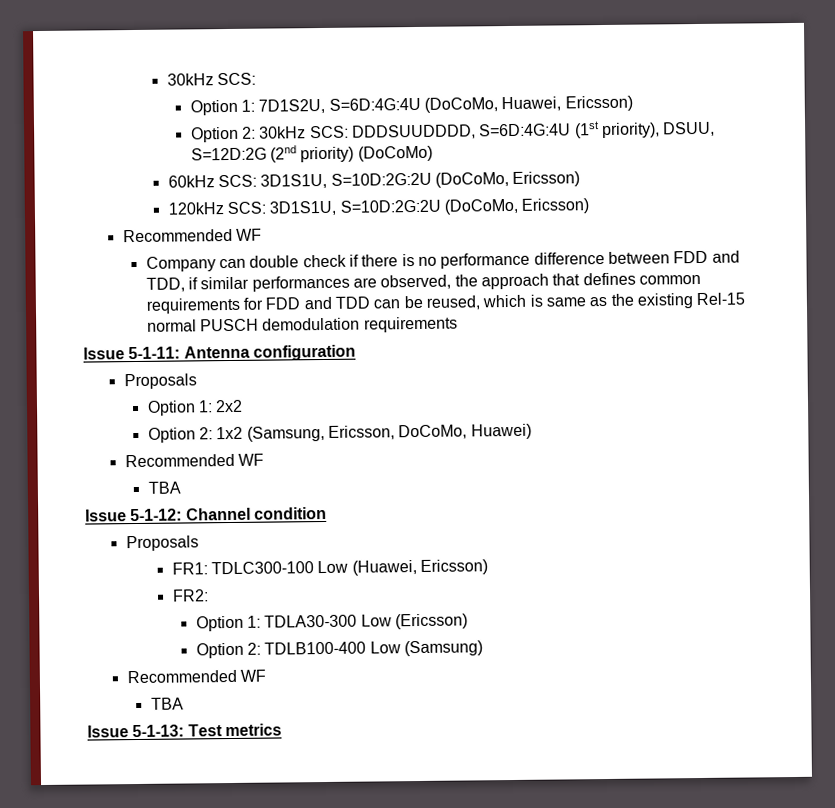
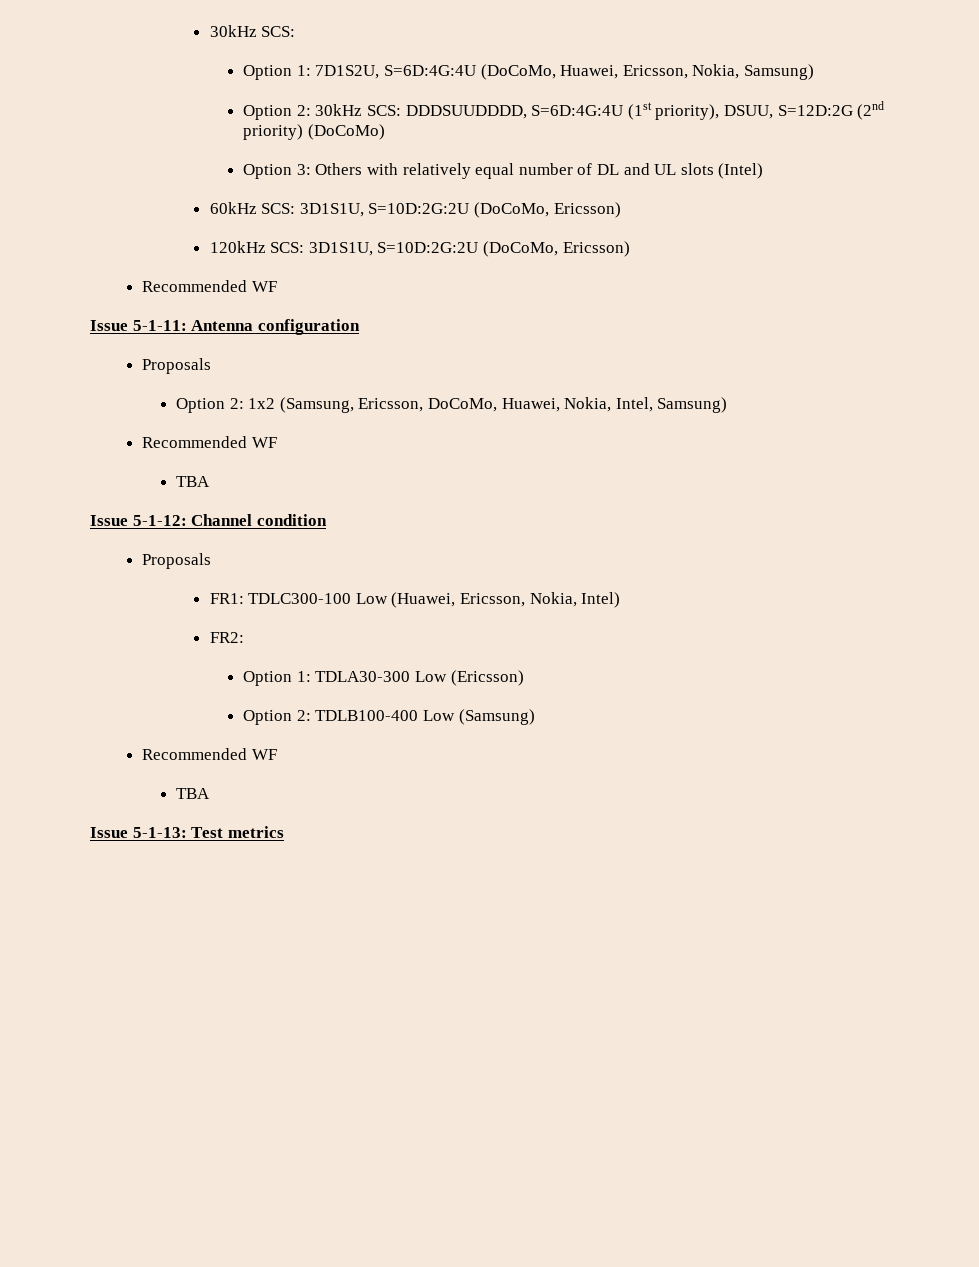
[564,95,633,112] Ericsson) -> [622,64,814,80] Ericsson, Nokia, Samsung)
(433, 153) none -> [243,163,764,179] // Option 3: Others with relatively equal number of DL and UL slots (Intel)
[145,250,740,272] [145,272,701,292] [145,292,746,314] [146,316,458,333] // Company can double check if there is no performance difference between FDD and TDD, if similar performances are observed, the approach that defines common requirements for FDD and TDD can be reused, which is same as the existing Rel-15 normal PUSCH demodulation requirements -> (277, 286) none
[146,399,244,416] // Option 1: 2x2 -> (212, 366) none
[470,423,532,440] Huawei) -> [501,397,728,413] Huawei, Nokia, Intel, Samsung)
[420,559,489,575] Ericsson) -> [459,592,621,608] Ericsson, Nokia, Intel)

